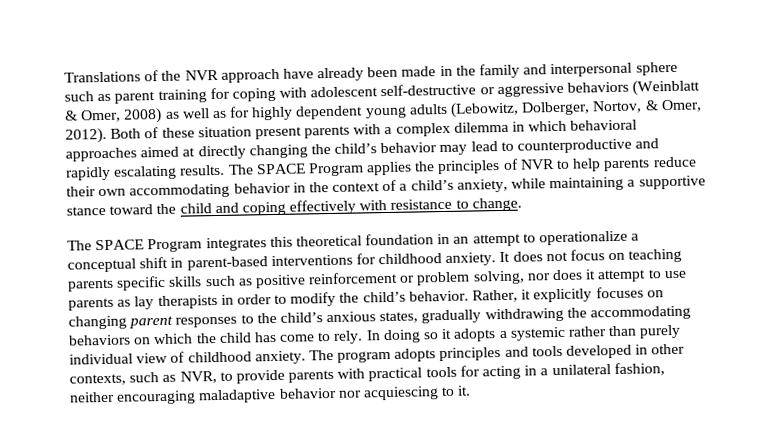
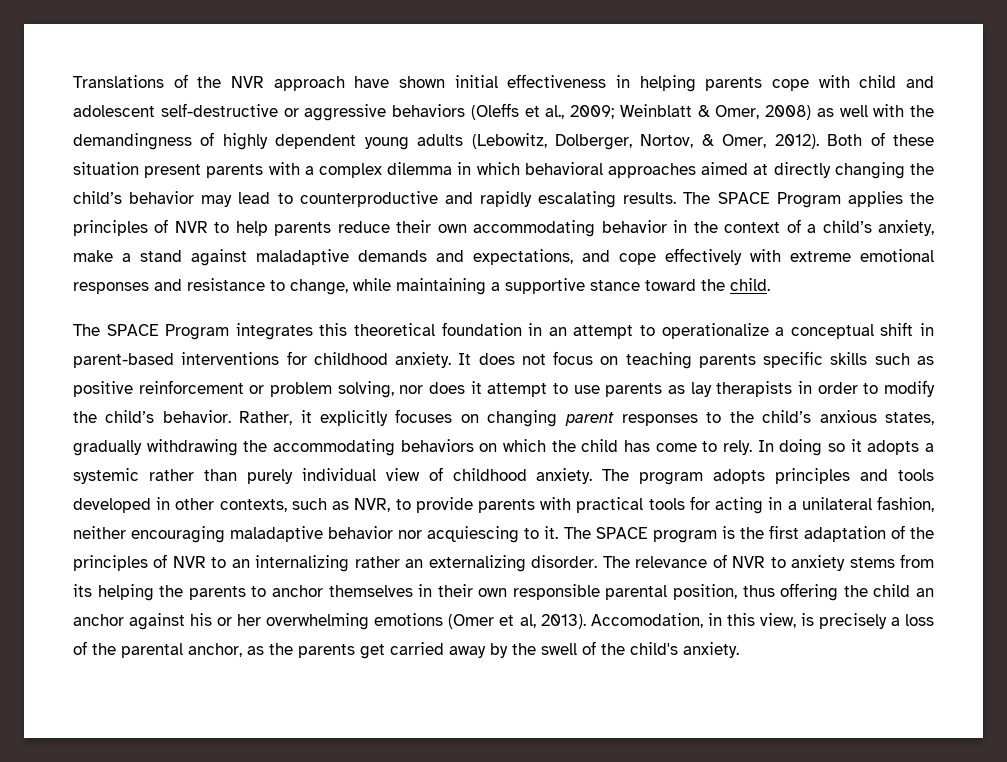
[317,61,678,82] [64,87,308,104] already been made in the family and interpersonal sphere such as parent training for coping with -> [399,74,934,92] shown initial effectiveness in helping parents cope with child and
[632,79,701,96] (Weinblatt -> [470,103,692,120] (Oleffs et al., 2009; Weinblatt
[212,106,251,119] as for -> [873,104,934,117] [73,132,215,150] with the demandingness of
(508, 185) none -> [73,248,934,266] [73,278,348,295] make a stand against maladaptive demands and expectations, and cope effectively with extreme emotional responses and resistance to change,
[179,197,522,216] child and coping effectively with resistance to change. -> [730,278,770,291] child.
(472, 390) none -> [563,525,934,543] [73,554,935,572] [73,583,935,601] [73,613,934,630] [73,641,739,659] The SPACE program is the first adaptation of the principles of NVR to an internalizing rather an externalizing disorder. The relevance of NVR to anxiety stems from its helping the parents to anchor themselves in their own responsible parental position, thus offering the child an anchor against his or her overwhelming emotions (Omer et al, 2013). Accomodation, in this view, is precisely a loss of the parental anchor, as the parents get carried away by the swell of the child's anxiety.

